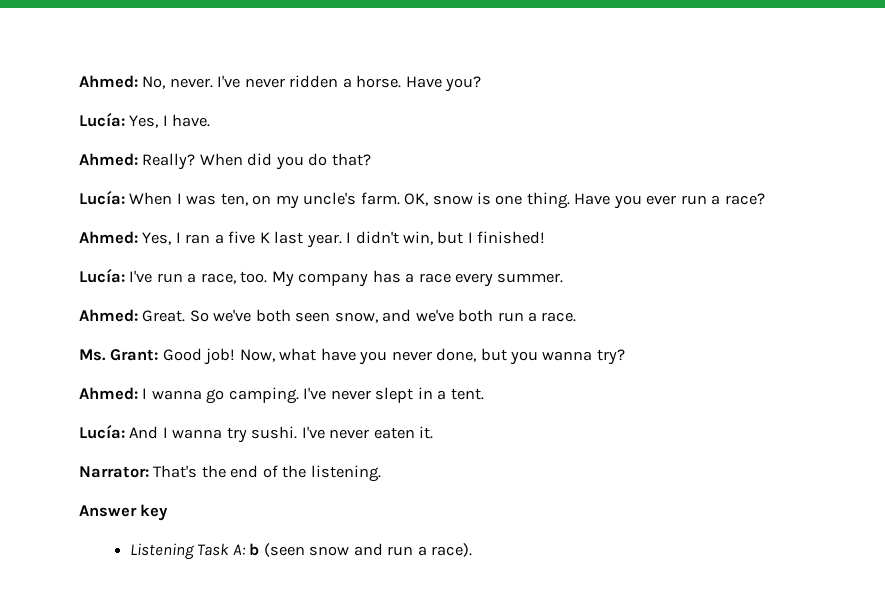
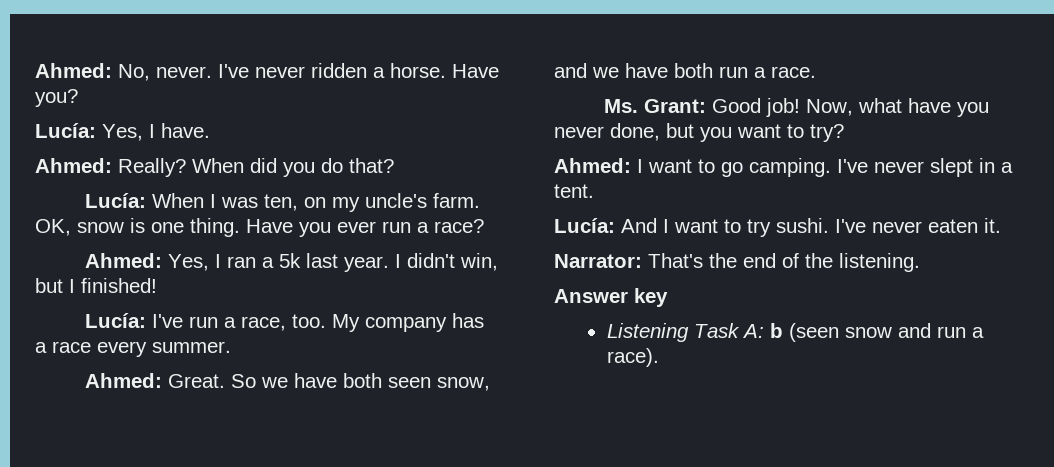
[228,231,270,244] five K -> [278,253,301,268] 5k
[213,309,252,322] we've -> [260,373,337,388] we have
[415,309,454,322] we've -> [592,63,668,78] we have
[542,351,593,361] wanna -> [737,124,804,138] want to
[151,390,202,400] wanna -> [648,159,715,173] want to
[172,429,223,439] wanna -> [674,219,741,233] want to

